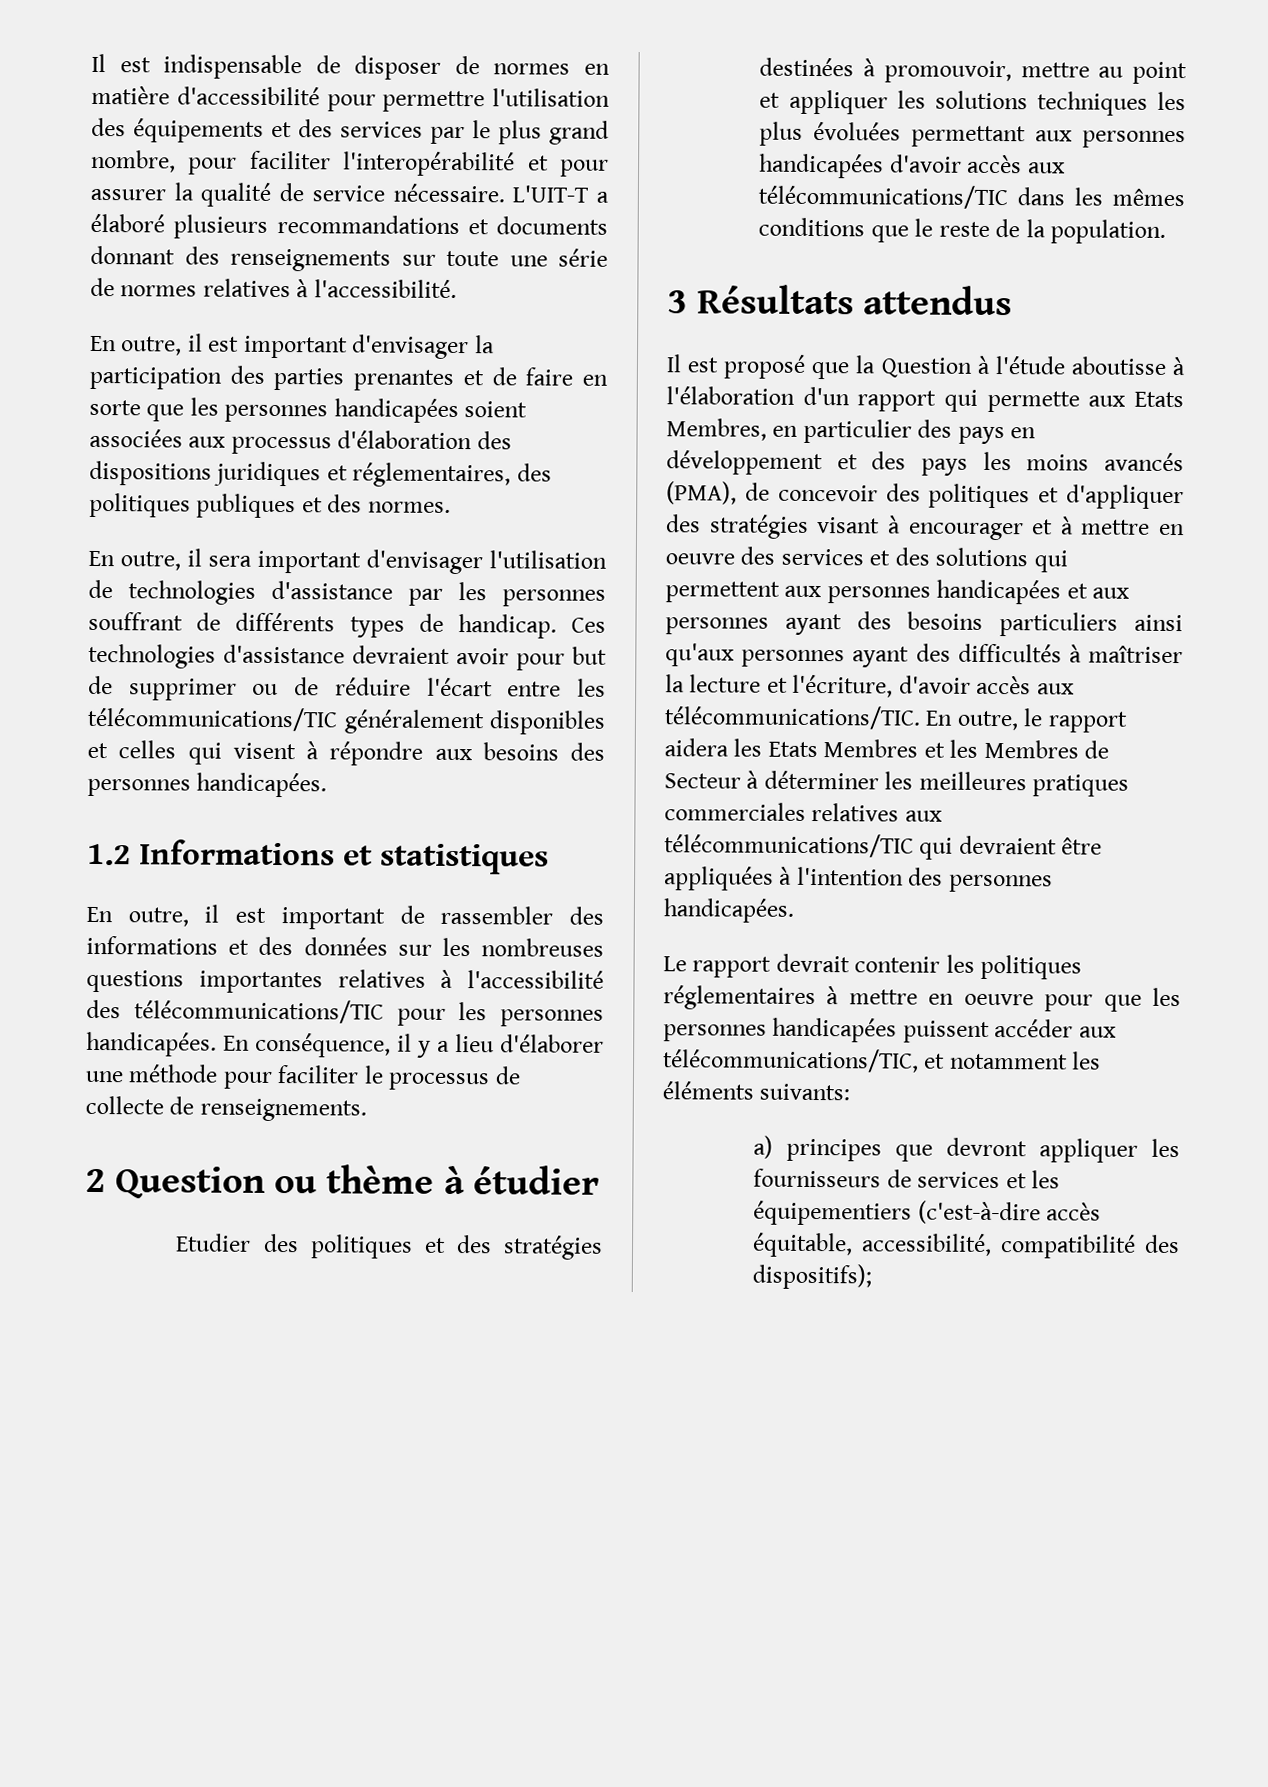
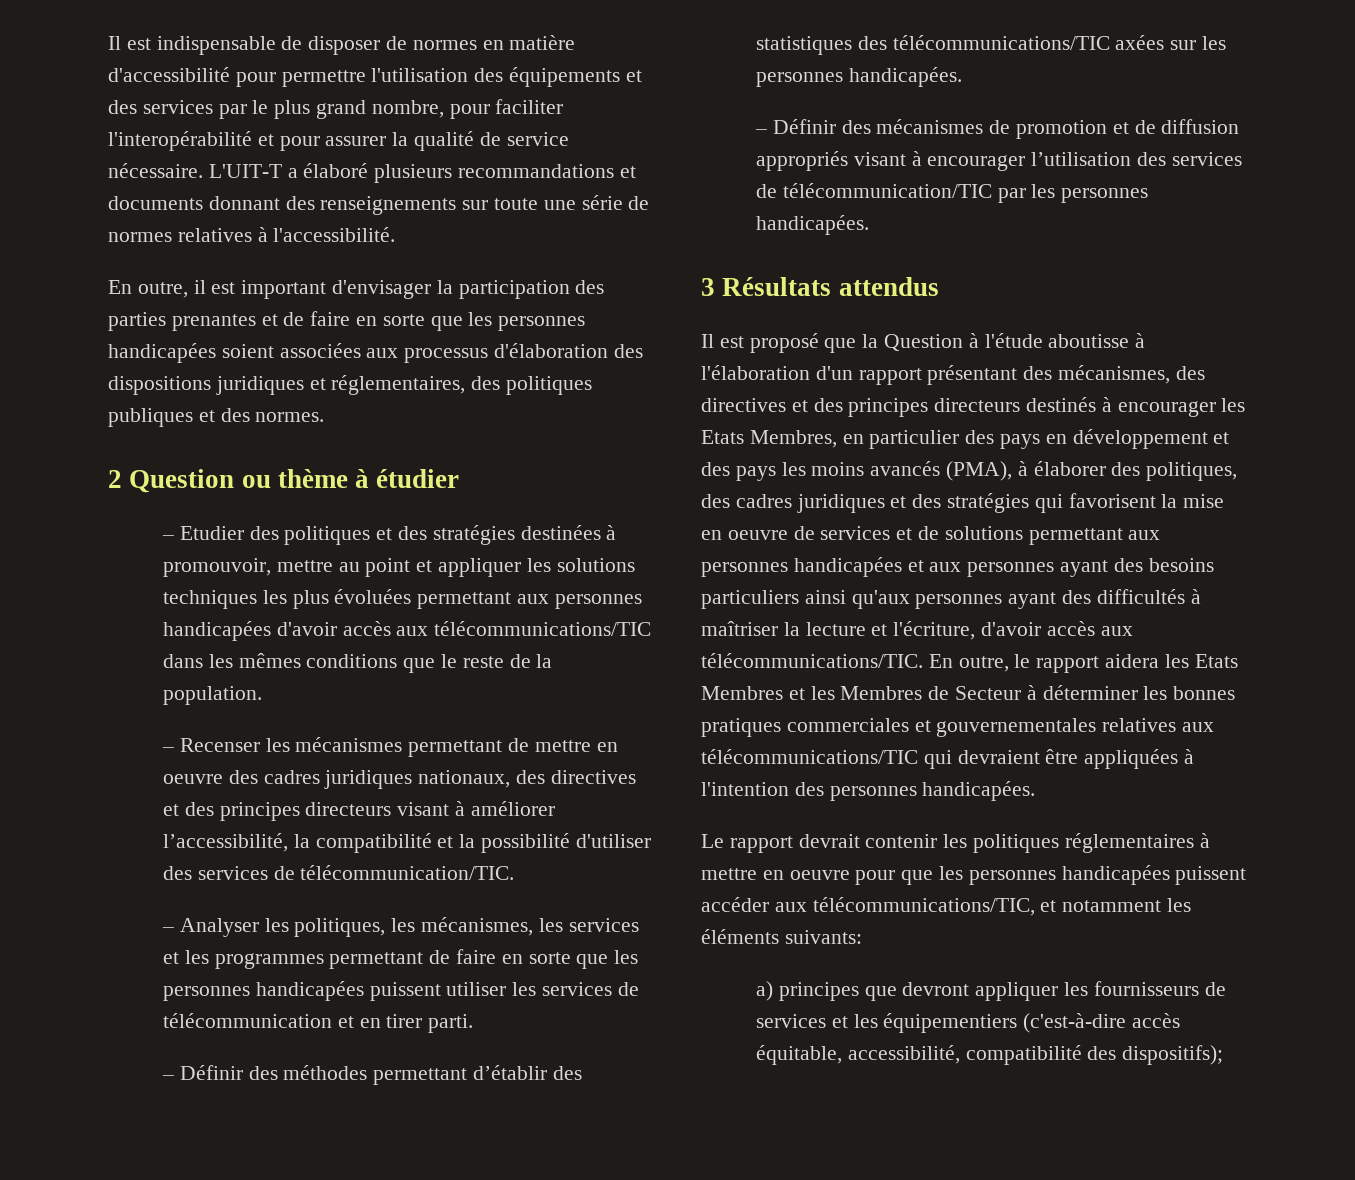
[88,548,607,575] [88,579,606,607] [88,611,606,639] [88,643,607,671] [88,675,606,701] [87,706,606,735] [87,740,605,766] [87,772,328,798] [87,839,549,875] [86,904,604,930] [86,935,604,957] [86,969,604,994] [86,999,604,1027] [86,1031,604,1058] [85,1064,521,1091] [85,1095,367,1122] // En outre, il sera important d'envisager l'utilisation de technologies d'assistance par les personnes souffrant de différents types de handicap. Ces technologies d'assistance devraient avoir pour but de supprimer ou de réduire l'écart entre les télécommunications/TIC généralement disponibles et celles qui visent à répondre aux besoins des personnes handicapées. // 1.2 Informations et statistiques // En outre, il est important de rassembler des informations et des données sur les nombreuses questions importantes relatives à l'accessibilité des télécommunications/TIC pour les personnes handicapées. En conséquence, il y a lieu d'élaborer une méthode pour faciliter le processus de collecte de renseignements. -> (325, 417) none
(599, 1180) none -> [161,535,174,540] –
(1167, 231) none -> [161,737,618,757] [162,770,636,789] [162,801,555,821] [162,833,651,853] [162,865,515,880] [161,917,639,937] [162,949,639,969] [162,981,639,1001] [162,1013,474,1033] [161,1065,582,1085] [755,35,1226,55] [755,67,962,87] [754,119,1240,139] [755,151,1242,171] [755,183,1149,203] [755,215,869,235] // – Recenser les mécanismes permettant de mettre en oeuvre des cadres juridiques nationaux, des directives et des principes directeurs visant à améliorer l’accessibilité, la compatibilité et la possibilité d'utiliser des services de télécommunication/TIC. // – Analyser les politiques, les mécanismes, les services et les programmes permettant de faire en sorte que les personnes handicapées puissent utiliser les services de télécommunication et en tirer parti. // – Définir des méthodes permettant d’établir des statistiques des télécommunications/TIC axées sur les personnes handicapées. // – Définir des mécanismes de promotion et de diffusion appropriés visant à encourager l’utilisation des services de télécommunication/TIC par les personnes handicapées.
[944,389,1127,413] qui permette aux -> [927,365,1205,385] [701,397,1246,417] présentant des mécanismes, des directives et des principes directeurs destinés à encourager les
[744,482,1184,510] [666,514,1185,541] [665,546,1068,573] [665,581,780,603] de concevoir des politiques et d'appliquer des stratégies visant à encourager et à mettre en oeuvre des services et des solutions qui permettent -> [1017,461,1238,481] [701,493,1225,513] [701,526,1123,545] à élaborer des politiques, des cadres juridiques et des stratégies qui favorisent la mise en oeuvre de services et de solutions permettant
[918,771,1027,791] meilleures -> [1173,686,1236,700] bonnes
(806, 811) none -> [914,718,1097,737] et gouvernementales

